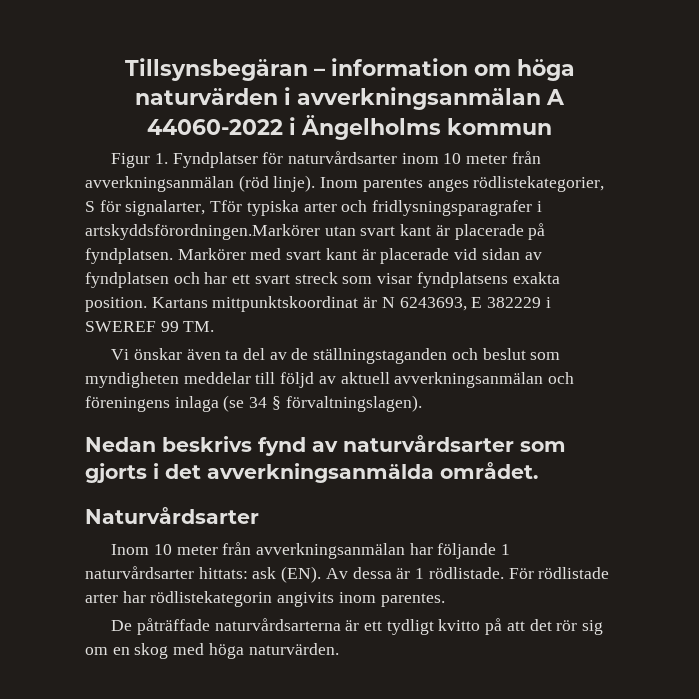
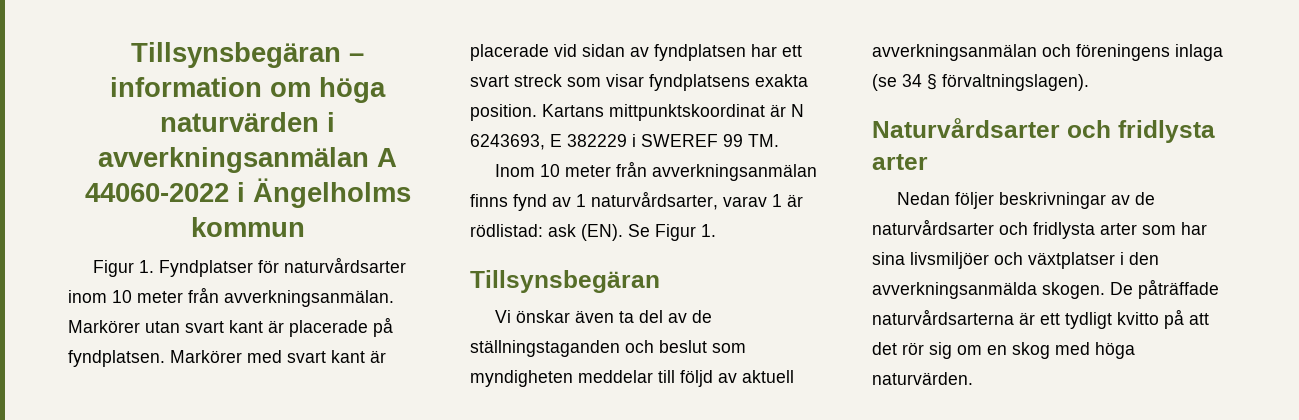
[85,175,605,192] [85,200,542,216] [85,224,320,240] avverkningsanmälan (röd linje). Inom parentes anges rödlistekategorier, S för signalarter, Tför typiska arter och fridlysningsparagrafer i artskyddsförordningen.Markörer -> [224,290,394,307] [68,320,140,333] avverkningsanmälan. Markörer
[173,272,200,284] och -> (746, 52) none
(215, 326) none -> [494,161,817,181] [470,191,803,211] [470,224,716,241] [470,270,660,293] // Inom 10 meter från avverkningsanmälan finns fynd av 1 naturvårdsarter, varav 1 är rödlistad: ask (EN). Se Figur 1. // Tillsynsbegäran
[85,435,566,456] [85,462,538,483] [85,507,259,524] [111,542,511,559] [85,566,610,583] [85,591,445,607] Nedan beskrivs fynd av naturvårdsarter som gjorts i det avverkningsanmälda området. // Naturvårdsarter // Inom 10 meter från avverkningsanmälan har följande 1 naturvårdsarter hittats: ask (EN). Av dessa är 1 rödlistade. För rödlistade arter har rödlistekategorin angivits inom parentes. // -> [872,118,1215,143] [872,154,928,170] [896,192,1155,209] [872,219,1207,239] [872,252,1159,269] [872,282,1105,299] Naturvårdsarter och fridlysta arter // Nedan följer beskrivningar av de naturvårdsarter och fridlysta arter som har sina livsmiljöer och växtplatser i den avverkningsanmälda skogen.

